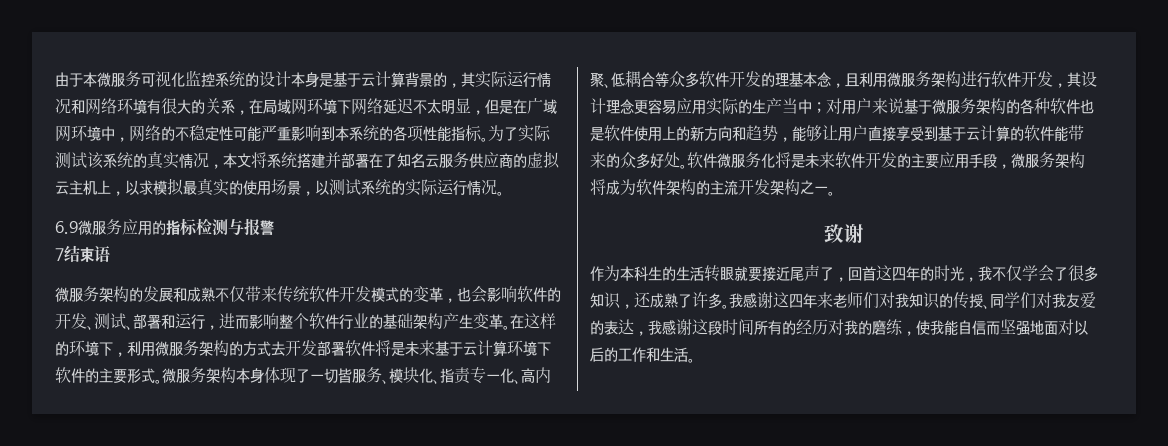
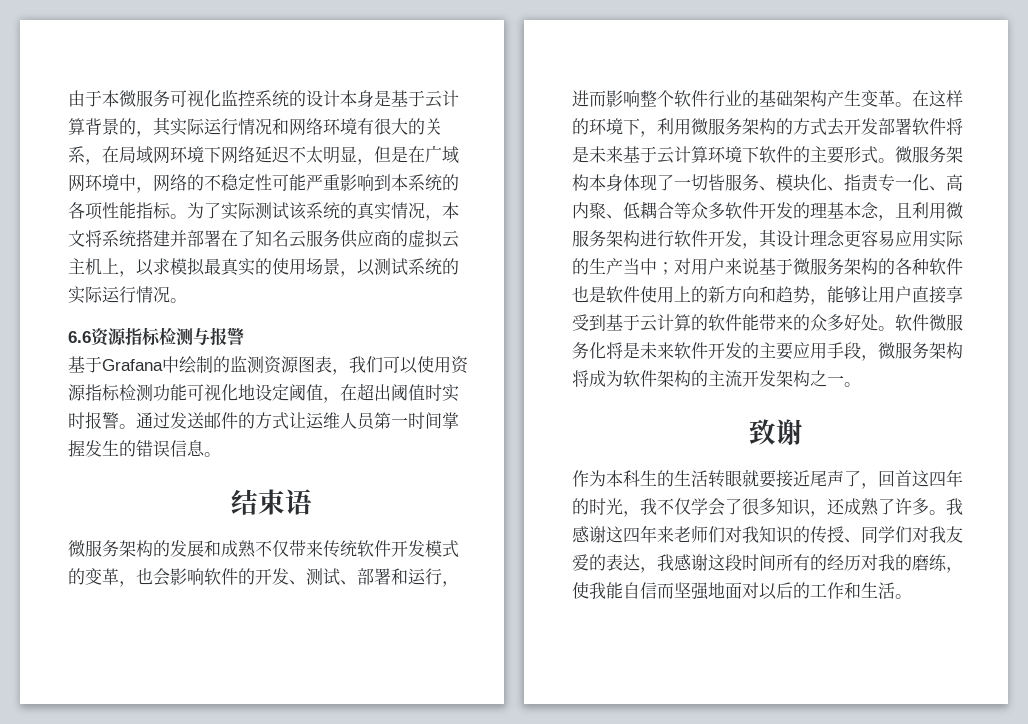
[55,219,166,235] 6.9微服务应用的 -> [68,328,127,346] 6.6资源
[55,248,64,261] 7 -> [68,356,469,375] [68,383,459,403] [68,412,459,430] [68,440,221,457] 基于Grafana中绘制的监测资源图表，我们可以使用资源指标检测功能可视化地设定阈值，在超出阈值时实时报警。通过发送邮件的方式让运维人员第一时间掌握发生的错误信息。 //

